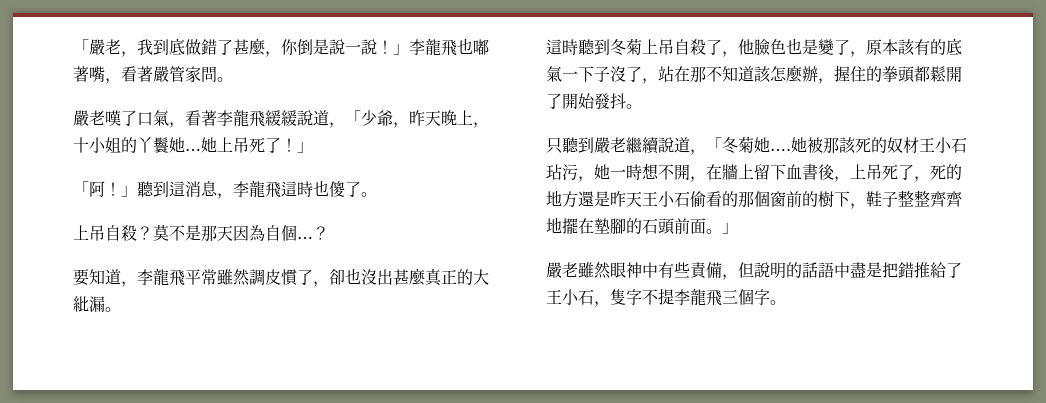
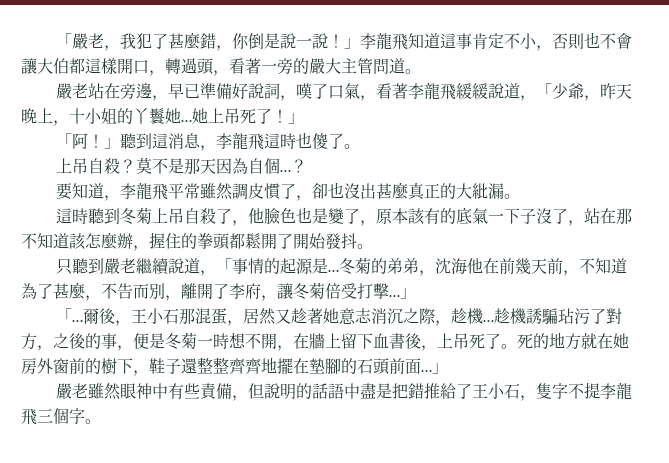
[153,38,265,56] 到底做錯了甚麼 -> [135,32,216,50] 犯了甚麼錯
[457,38,489,55] [73,66,233,84] [73,110,105,126] 也嘟著嘴，看著嚴管家問。 // 嚴老 -> [407,32,632,51] [21,58,421,76] [55,83,296,101] 知道這事肯定不小，否則也不會讓大伯都這樣開口，轉過頭，看著一旁的嚴大主管問道。 // 嚴老站在旁邊，早已準備好說詞，
[722,136,967,154] [546,164,610,182] 冬菊她….她被那該死的奴材王小石玷污，她 -> [231,257,627,276] [21,282,416,301] [55,308,622,326] [21,332,197,351] 事情的起源是…冬菊的弟弟，沈海他在前幾天前，不知道為了甚麼，不告而別，離開了李府，讓冬菊倍受打擊…」 // 「…爾後，王小石那混蛋，居然又趁著她意志消沉之際，趁機…趁機誘騙玷污了對方，之後的事，便是冬菊
[914,176,930,182] ， -> [501,344,517,349] 。
[578,191,770,208] 還是昨天王小石偷看的那個 -> [581,333,629,349] [21,358,53,375] 就在她房外
(898, 199) none -> [181,358,197,374] 還
[706,229,722,234] 。 -> [421,370,432,372] …

